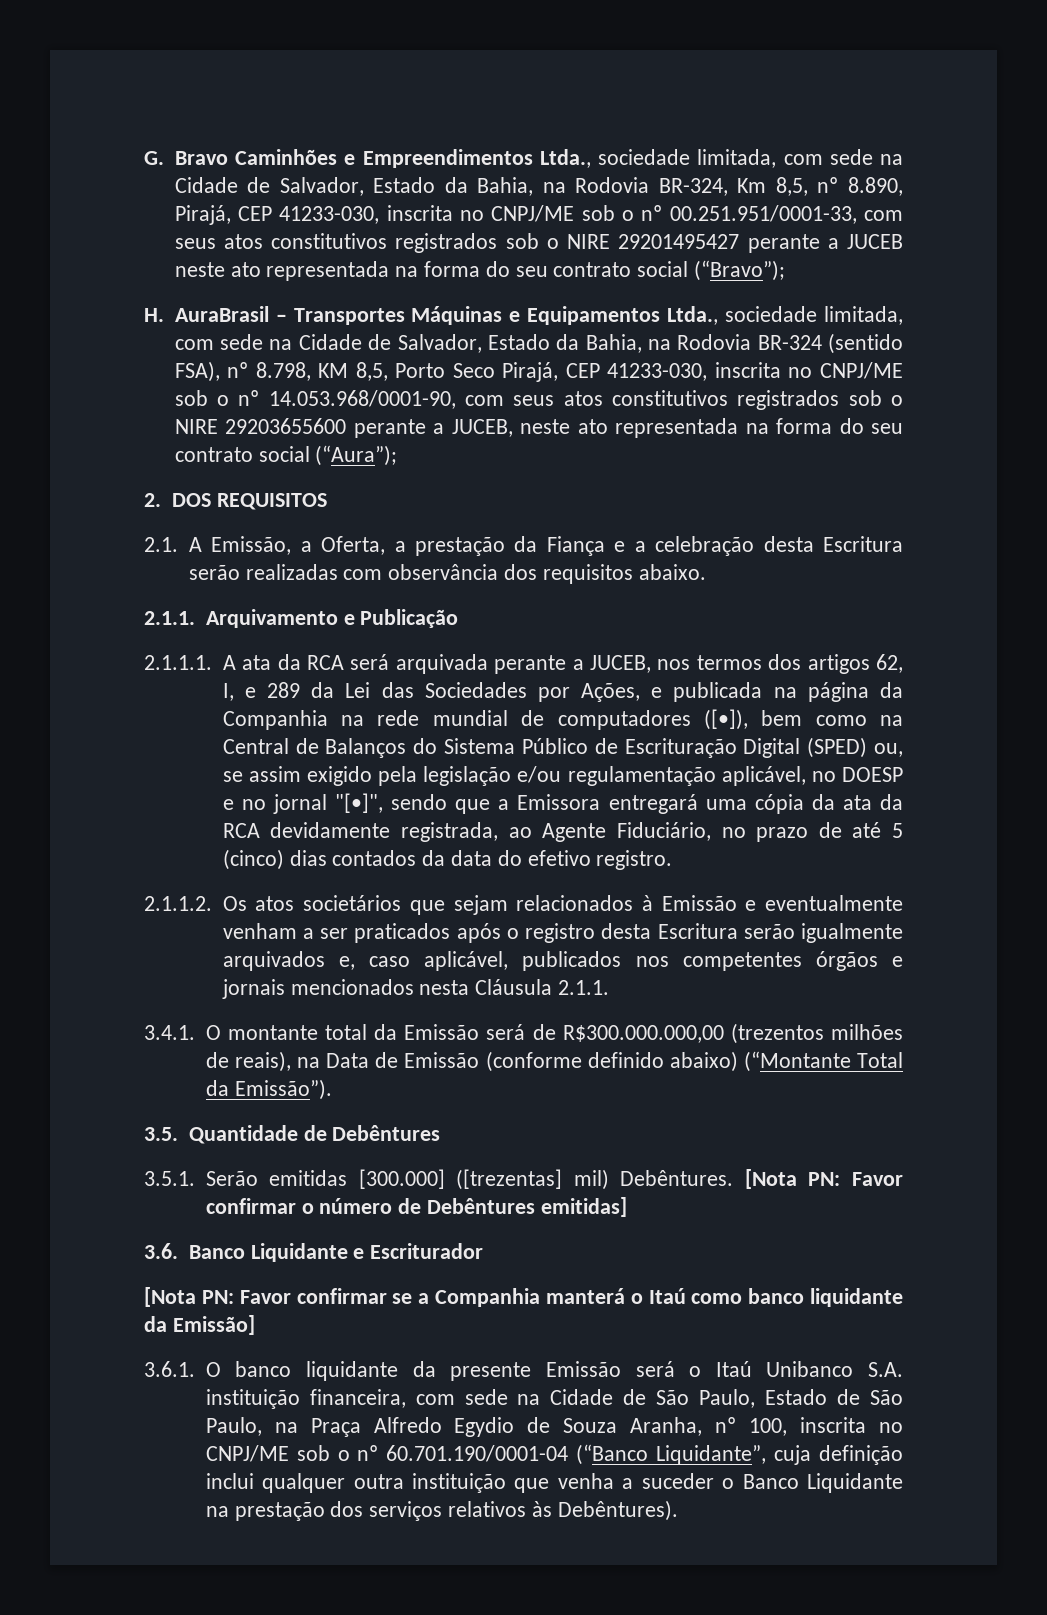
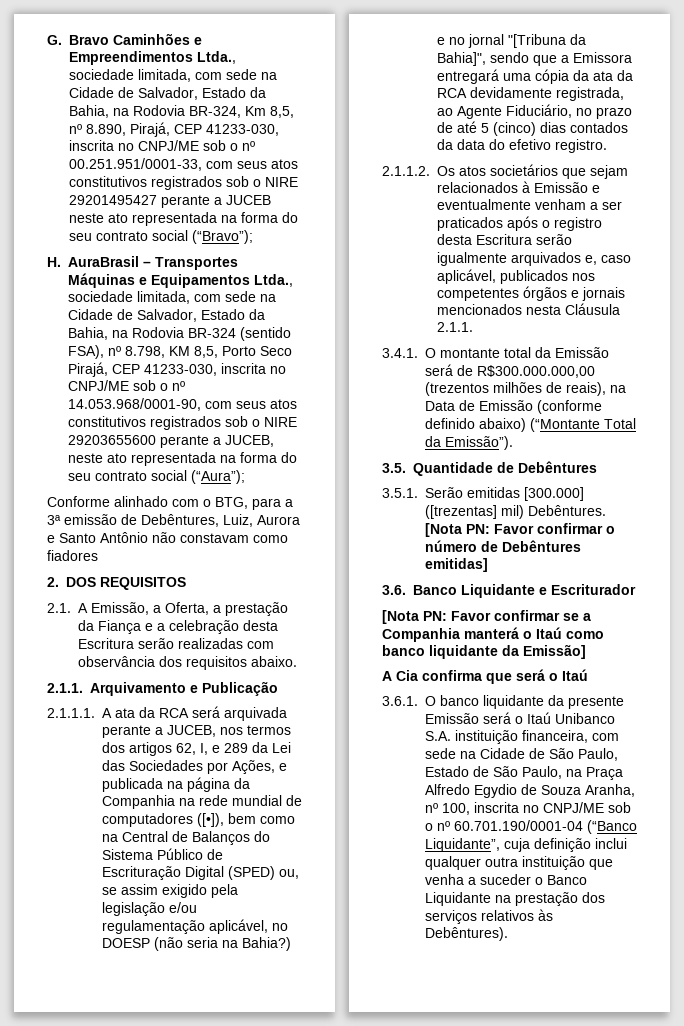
(398, 455) none -> [47,496,293,510] [47,514,300,527] [47,532,288,543] [47,550,98,561] // Conforme alinhado com o BTG, para a 3ª emissão de Debêntures, Luiz, Aurora e Santo Antônio não constavam como fiadores
[222,793,384,814] e no jornal "[•]", -> [154,937,291,951] [437,34,586,48] [437,52,486,66] (não seria na Bahia?) e no jornal "[Tribuna da Bahia]",
(255, 1325) none -> [382,669,588,684] // A Cia confirma que será o Itaú

